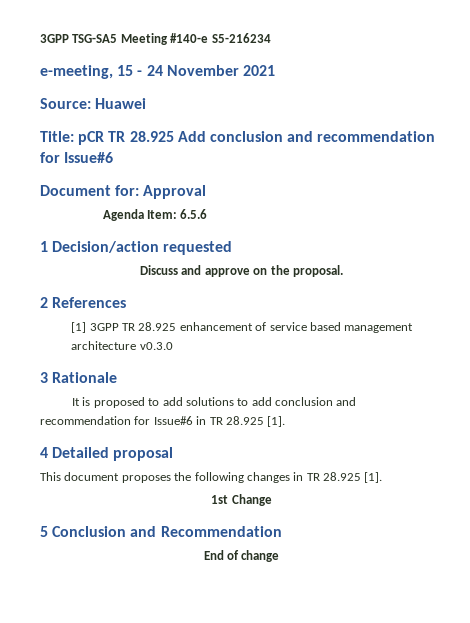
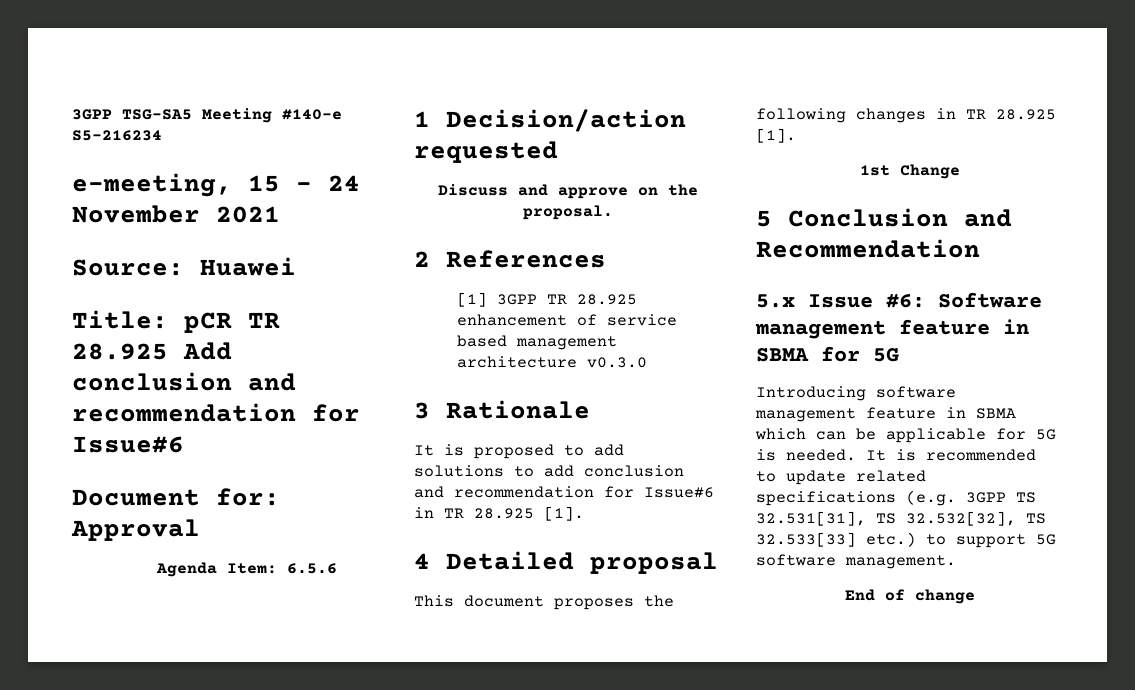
(282, 531) none -> [756,292,1042,308] [755,319,1029,339] [756,346,899,362] [756,386,956,401] [755,407,1016,422] [755,428,1056,443] [756,449,1036,461] [756,470,926,485] [756,490,1036,506] [756,511,1046,526] [756,532,1056,548] [756,554,956,569] // 5.x Issue #6: Software management feature in SBMA for 5G // Introducing software management feature in SBMA which can be applicable for 5G is needed. It is recommended to update related specifications (e.g. 3GPP TS 32.531[31], TS 32.532[32], TS 32.533[33] etc.) to support 5G software management.

